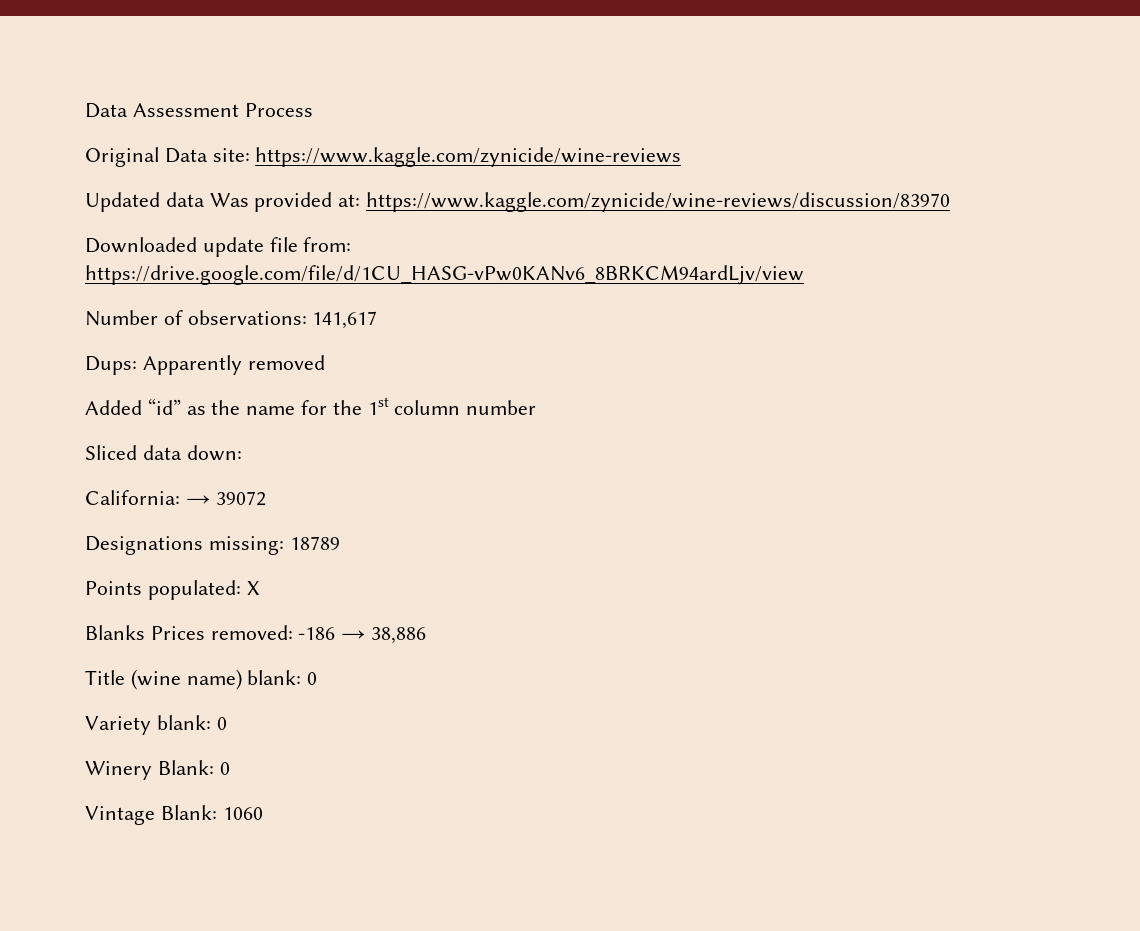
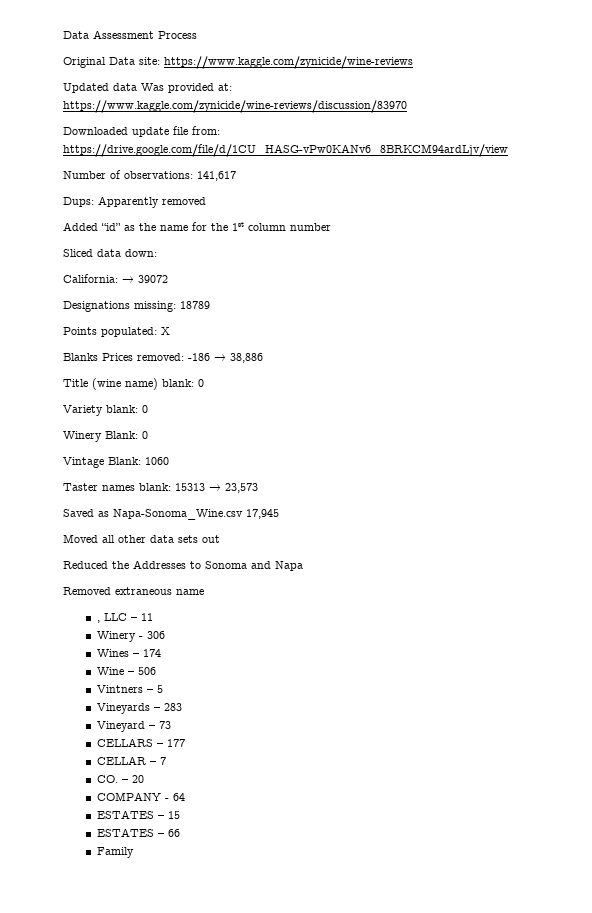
(263, 813) none -> [63,483,258,493] [63,509,279,520] [63,534,220,543] [63,560,303,571] [63,587,204,595] [96,613,153,623] [96,631,165,642] [96,649,161,657] [96,667,156,675] [96,685,163,693] [96,703,182,714] [96,721,171,732] [96,738,185,747] [96,756,166,765] [96,775,144,783] [96,792,185,801] [96,810,180,819] [96,828,180,837] [96,847,134,858] // Taster names blank: 15313 → 23,573 // Saved as Napa-Sonoma_Wine.csv 17,945 // Moved all other data sets out // Reduced the Addresses to Sonoma and Napa // Removed extraneous name // , LLC – 11 // Winery - 306 // Wines – 174 // Wine – 506 // Vintners – 5 // Vineyards – 283 // Vineyard – 73 // CELLARS – 177 // CELLAR – 7 // CO. – 20 // COMPANY - 64 // ESTATES – 15 // ESTATES – 66 // Family

